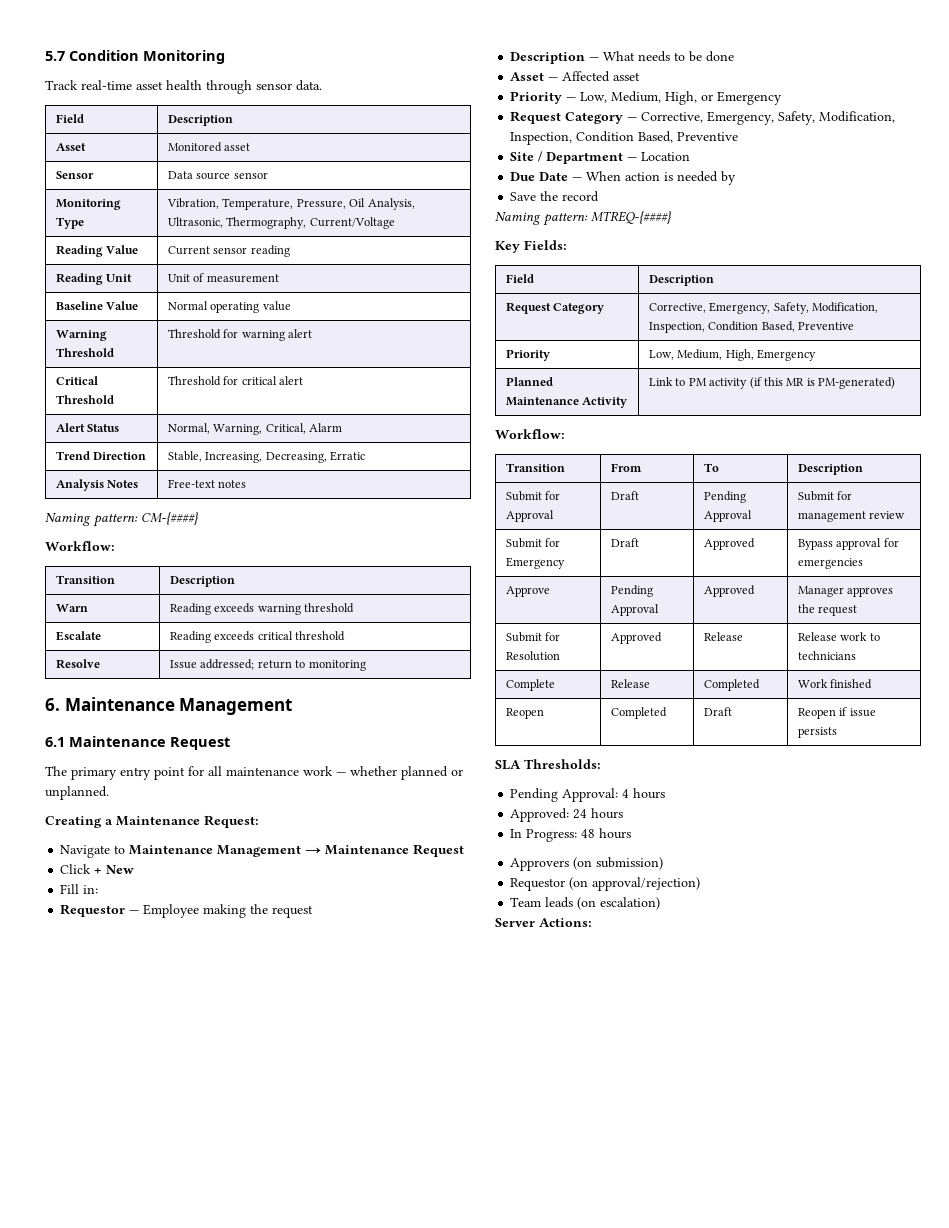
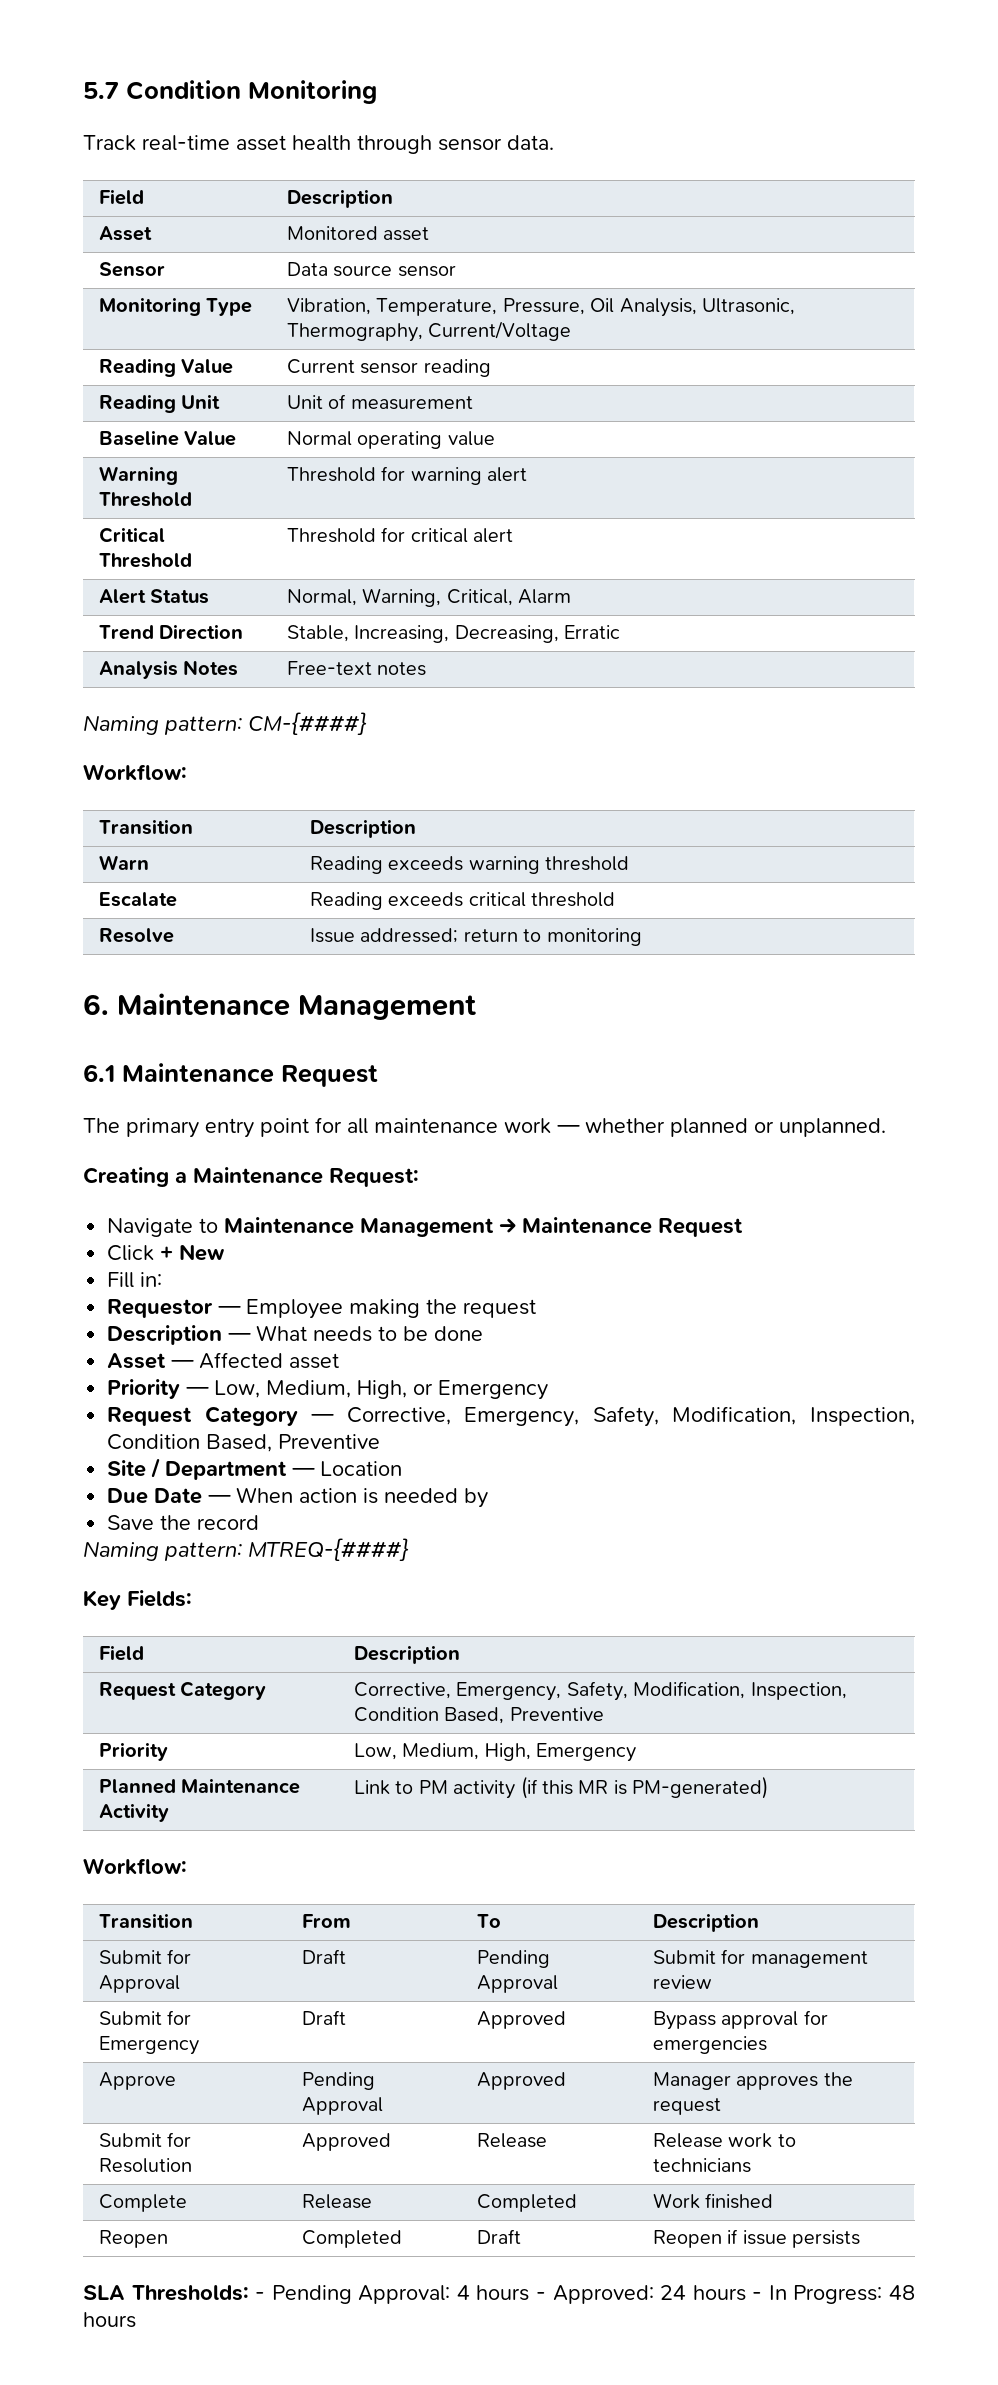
(601, 764) // -> [255,2292,266,2300] -
(666, 793) // -> [536,2292,546,2300] -
(624, 813) // -> [752,2292,763,2300] -
[510,857,664,871] [510,877,701,891] [510,897,661,910] [495,918,592,927] // Approvers (on submission) // Requestor (on approval/rejection) // Team leads (on escalation) // Server Actions: -> (136, 2320) none

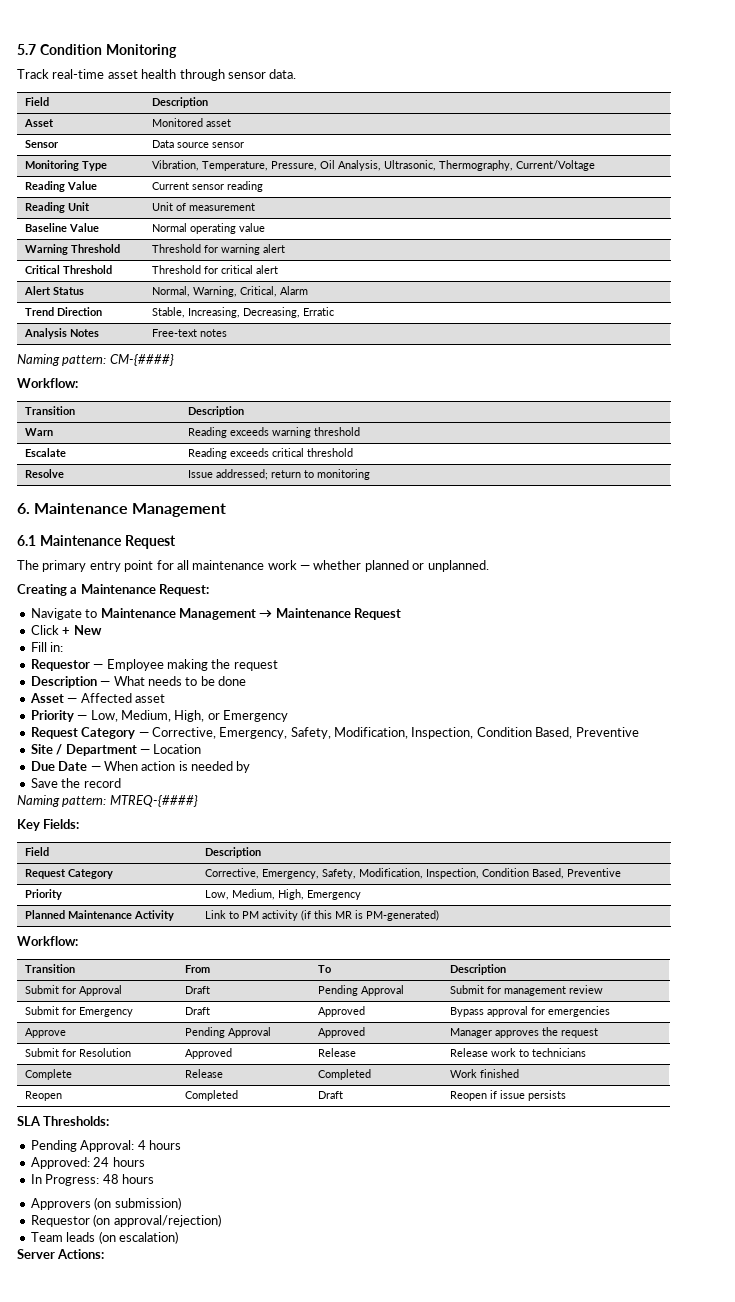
[255,2292,266,2300] - -> (110, 1121) //
[536,2292,546,2300] - -> (181, 1145) //
[752,2292,763,2300] - -> (145, 1162) //
(136, 2320) none -> [30,1197,181,1210] [30,1214,221,1227] [30,1231,178,1244] [17,1249,105,1259] // Approvers (on submission) // Requestor (on approval/rejection) // Team leads (on escalation) // Server Actions:

